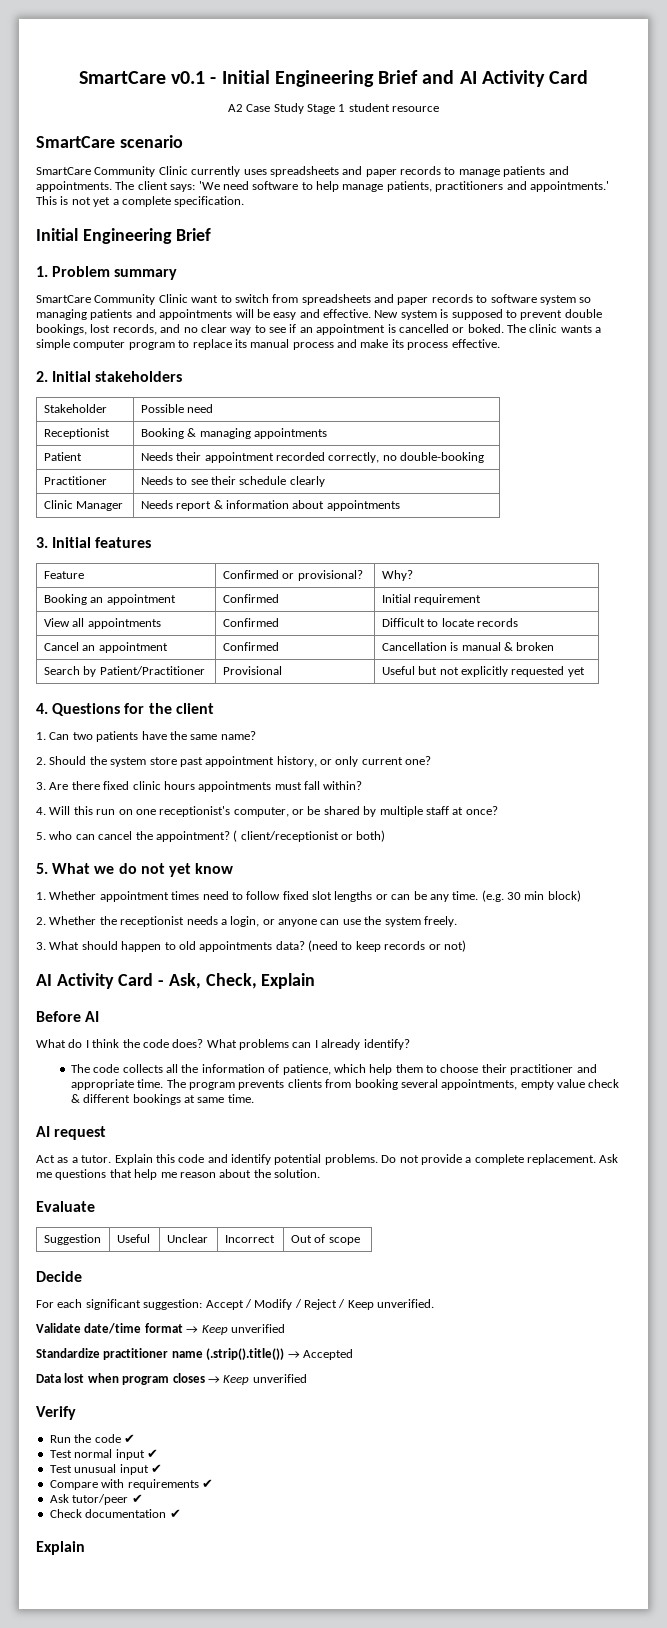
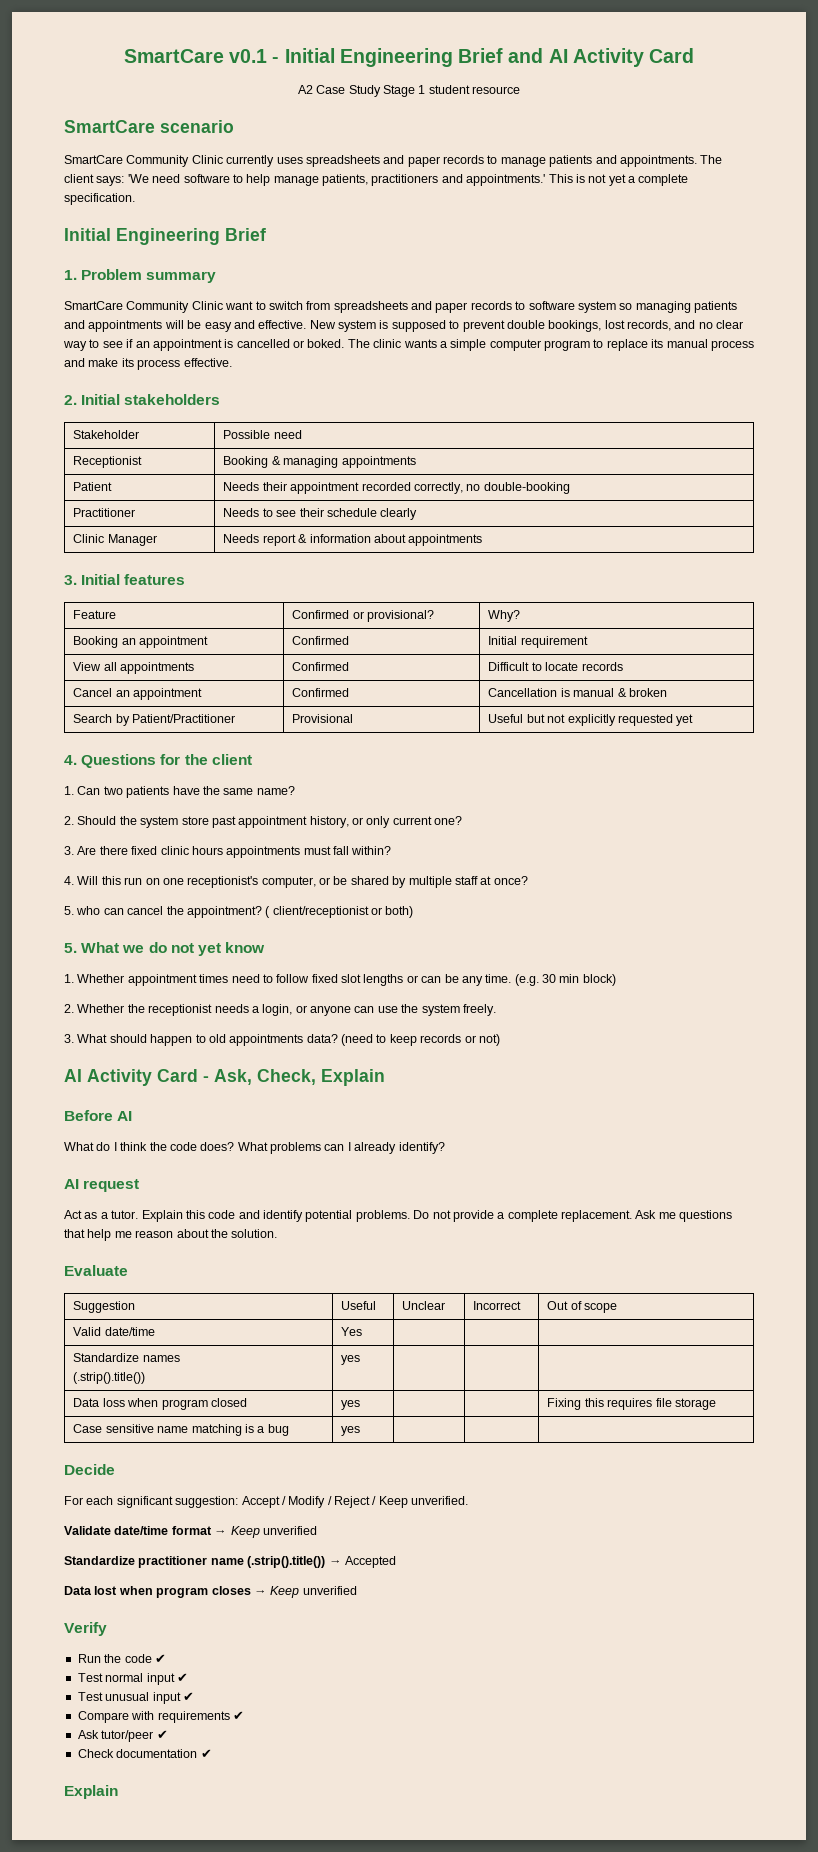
[70,1064,597,1075] [70,1079,620,1090] [70,1094,254,1105] // The code collects all the information of patience, which help them to choose their practitioner and appropriate time. The program prevents clients from booking several appointments, empty value check & different bookings at same time. -> (445, 1148) none
(360, 1241) none -> [73,1327,155,1336] [341,1327,363,1336] [73,1353,180,1362] [73,1372,146,1384] [341,1355,361,1365] [73,1398,247,1410] [341,1400,361,1410] [547,1398,716,1410] [73,1424,289,1436] [341,1426,361,1436] // Valid date/time | Yes | | | // Standardize names // (.strip().title()) | yes | | | // Data loss when program closed | yes | | | Fixing this requires file storage // Case sensitive name matching is a bug | yes | | |

